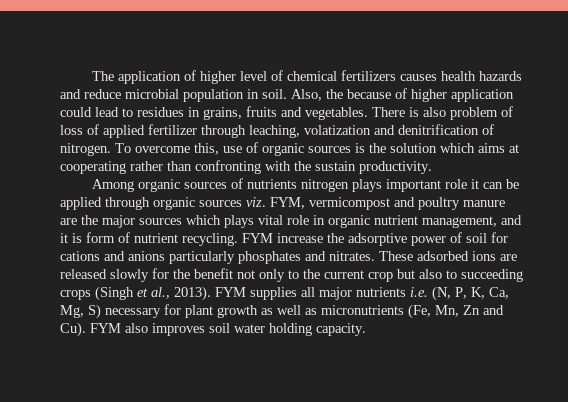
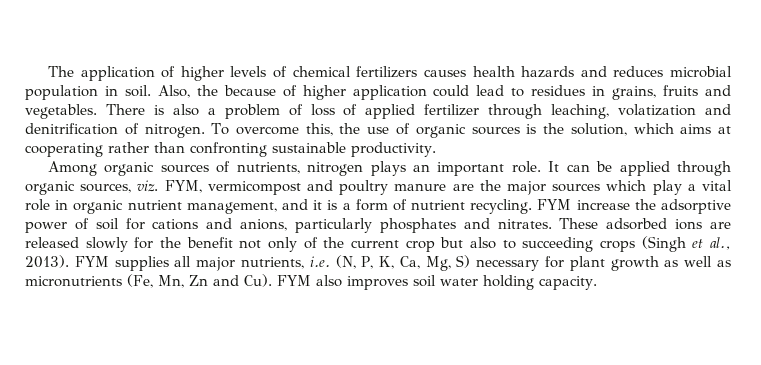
[240,71,268,81] level -> [230,66,267,77] levels
[84,89,121,99] reduce -> [613,66,664,77] reduces
(446, 112) none -> [207,108,216,115] a
(219, 149) none -> [339,123,361,134] the
[390,143,437,153] solution -> [570,123,627,136] solution,
[265,161,356,171] with the sustain -> [272,142,346,153] sustainable
[247,179,298,189] nutrients -> [236,162,300,174] nutrients,
[386,179,480,192] important role it -> [413,161,560,176] an important role. It
[199,200,242,207] sources -> [80,183,132,193] sources,
[224,215,254,228] plays -> [652,180,696,195] play a
(82, 238) none -> [342,203,351,210] a
[128,251,165,261] anions -> [240,219,288,231] anions,
[288,270,299,279] to -> [303,237,318,249] of
[356,287,406,297] nutrients -> [240,257,304,269] nutrients,

